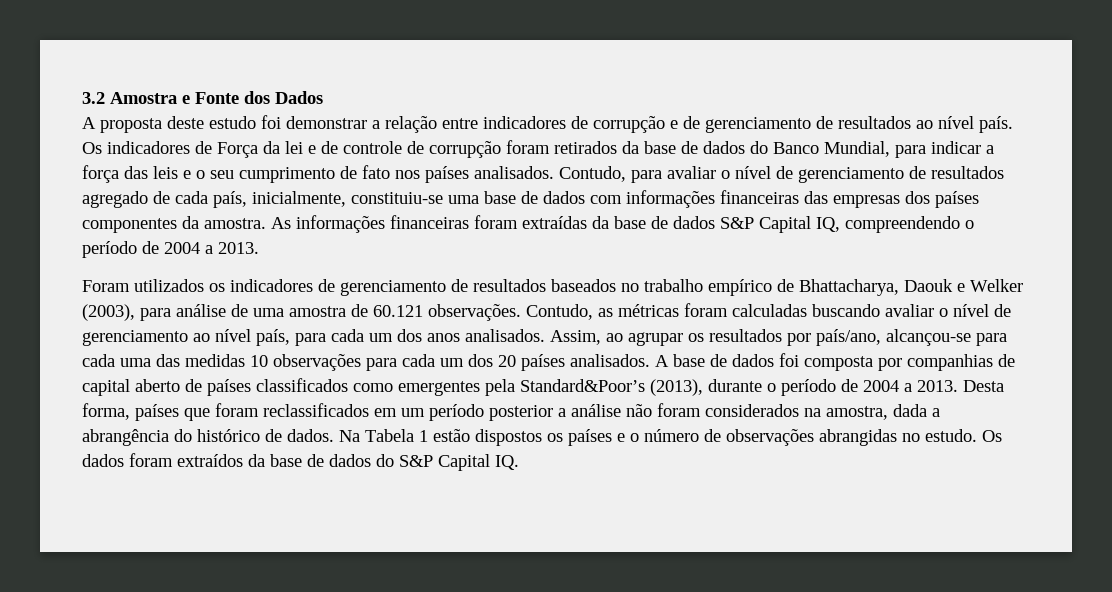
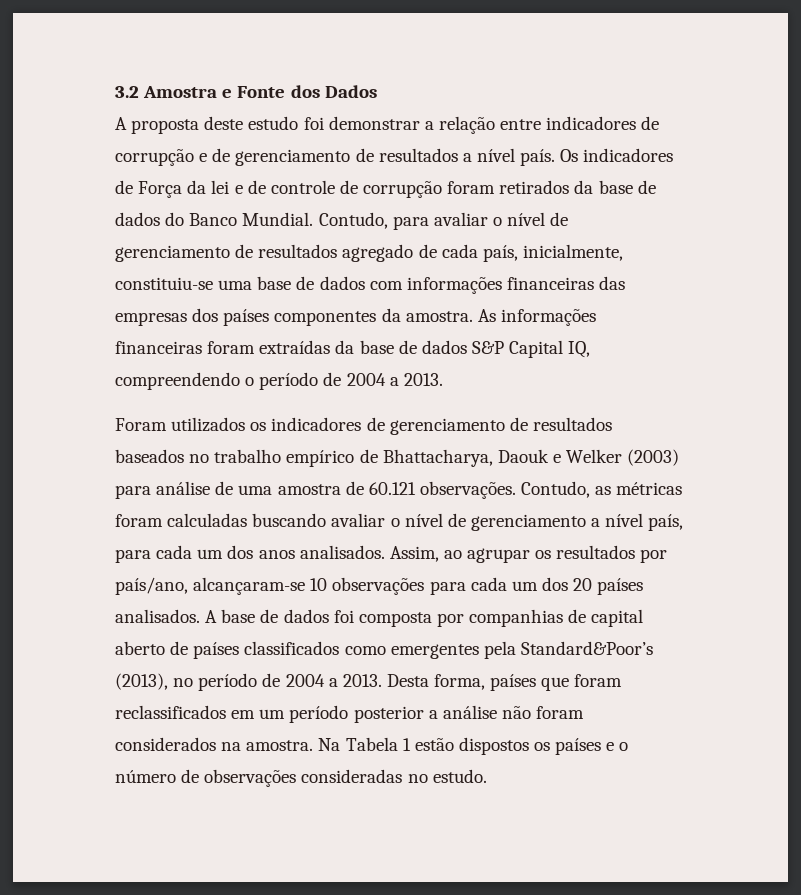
[916,120,933,129] ao -> [462,153,472,162] a
[824,141,994,158] [82,165,554,183] Mundial, para indicar a força das leis e o seu cumprimento de fato nos países analisados. -> [242,212,314,226] Mundial.
[82,304,135,321] (2003), -> [627,449,680,466] (2003)
[193,333,210,342] ao -> [591,518,601,527] a
[886,329,1007,346] [82,354,245,367] alcançou-se para cada uma das medidas -> [193,577,306,595] alcançaram-se
[708,379,776,392] durante o -> [173,678,194,687] no
[826,404,940,420] [82,429,334,446] amostra, dada a abrangência do histórico de dados. -> [246,740,314,751] amostra.
[819,429,897,446] abrangidas -> [301,769,403,783] consideradas
[982,430,1002,442] [82,453,519,471] Os dados foram extraídos da base de dados do S&P Capital IQ. -> (487, 776) none

